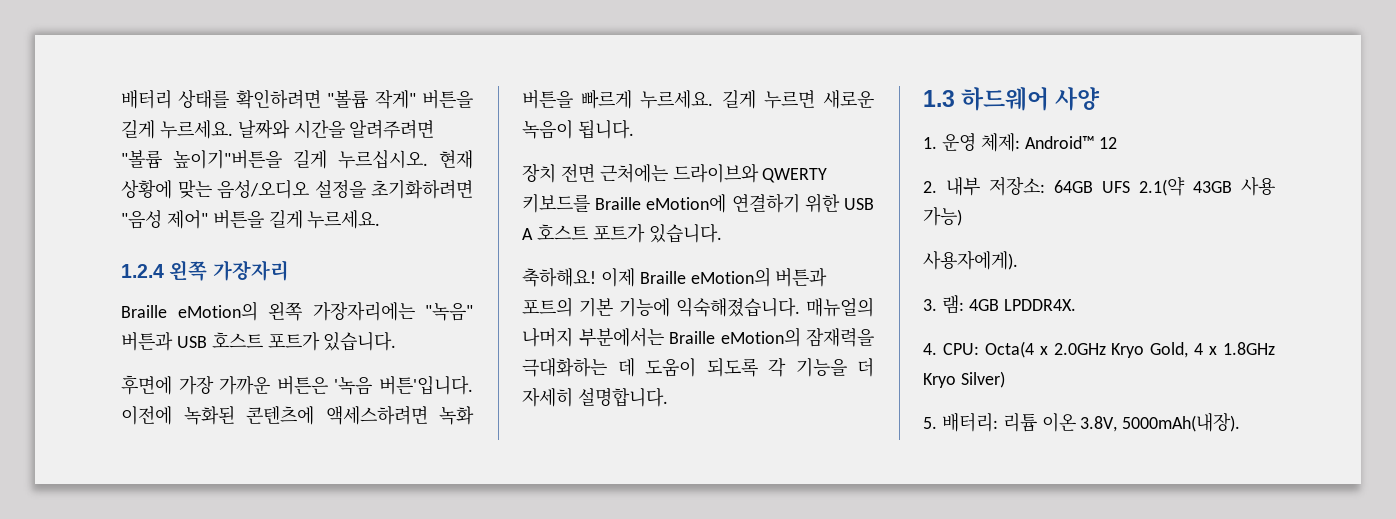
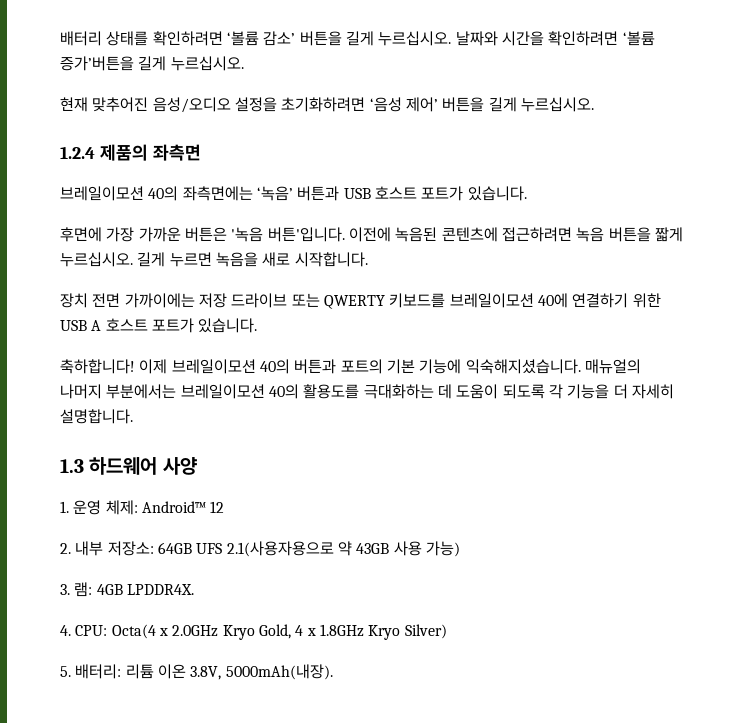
[327,90,473,109] [121,120,233,139] "볼륨 작게" 버튼을 길게 누르세요. -> [226,31,452,46] ‘볼륨 감소’ 버튼을 길게 누르십시오.
[349,120,435,139] [121,150,473,169] [121,179,212,199] 알려주려면 "볼륨 높이기"버튼을 길게 누르십시오. 현재 상황에 맞는 -> [548,31,655,46] [60,56,244,71] [60,97,149,112] 확인하려면 ‘볼륨 증가’버튼을 길게 누르십시오. // 현재 맞추어진
[121,210,381,229] "음성 제어" 버튼을 길게 누르세요. -> [369,97,594,112] ‘음성 제어’ 버튼을 길게 누르십시오.
[169,260,289,281] [121,301,473,321] 왼쪽 가장자리 // Braille eMotion의 왼쪽 가장자리에는 "녹음" -> [99,144,201,161] [60,186,293,201] 제품의 좌측면 // 브레일이모션 40의 좌측면에는 ‘녹음’
[183,405,474,425] [522,89,874,109] [522,119,634,139] [522,163,828,183] [522,194,727,213] 녹화된 콘텐츠에 액세스하려면 녹화 버튼을 빠르게 누르세요. 길게 누르면 새로운 녹음이 됩니다. // 장치 전면 근처에는 드라이브와 QWERTY 키보드를 Braille eMotion에 -> [395,227,683,242] [60,252,368,267] [60,293,568,309] 녹음된 콘텐츠에 접근하려면 녹음 버튼을 짧게 누르십시오. 길게 누르면 녹음을 새로 시작합니다. // 장치 전면 가까이에는 저장 드라이브 또는 QWERTY 키보드를 브레일이모션 40에
[522,267,771,287] 축하해요! 이제 Braille eMotion의 -> [60,359,290,374] 축하합니다! 이제 브레일이모션 40의
[676,297,800,317] 익숙해졌습니다. -> [465,359,581,374] 익숙해지셨습니다.
[669,327,874,347] Braille eMotion의 잠재력을 -> [180,384,360,399] 브레일이모션 40의 활용도를
[1139,176,1185,196] 2.1(약 -> [226,541,352,557] 2.1(사용자용으로 약
[923,250,1018,270] // 사용자에게). -> (460, 549) none

